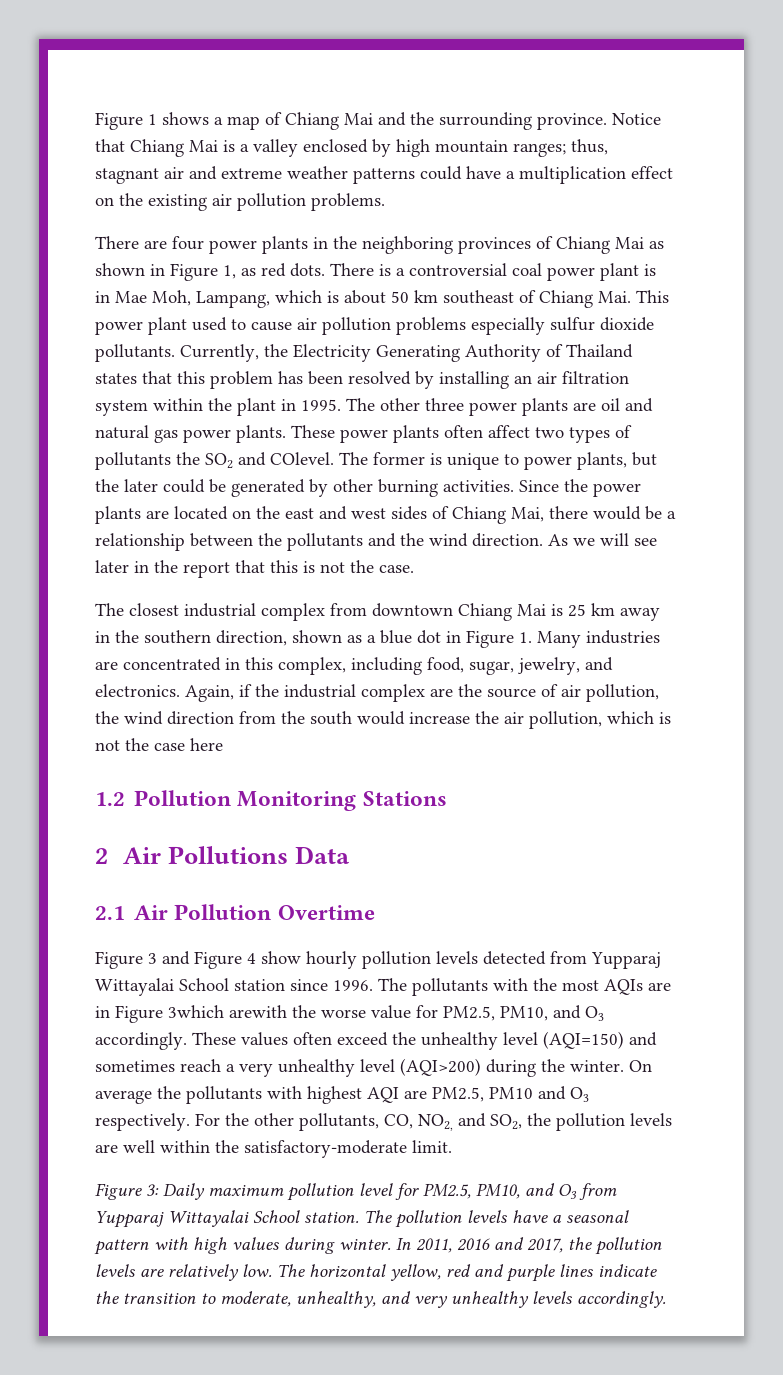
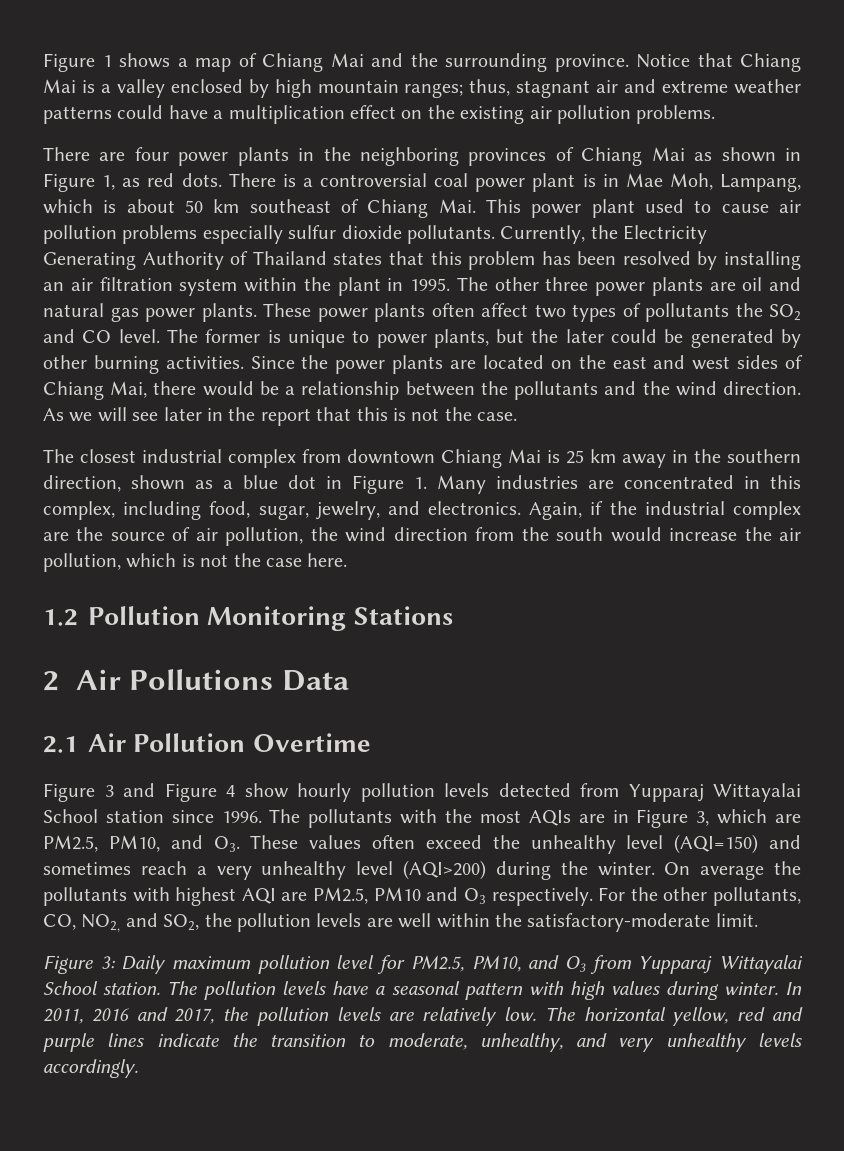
[270,452,334,465] COlevel. -> [82,329,160,343] CO level.
[190,738,223,751] here -> [307,553,348,567] here.
[168,1005,604,1021] [95,1032,187,1050] 3which arewith the worse value for PM2.5, PM10, and O3 accordingly. -> [696,809,802,826] [43,835,240,852] 3, which are PM2.5, PM10, and O3.

